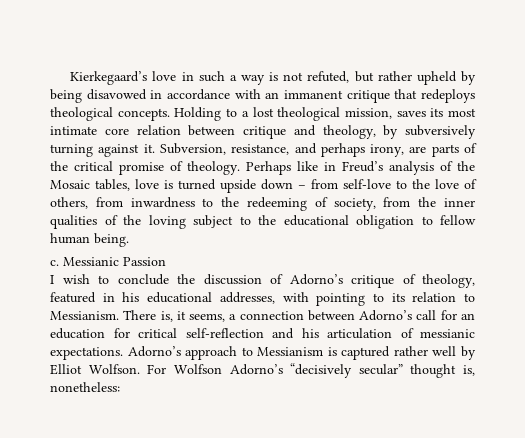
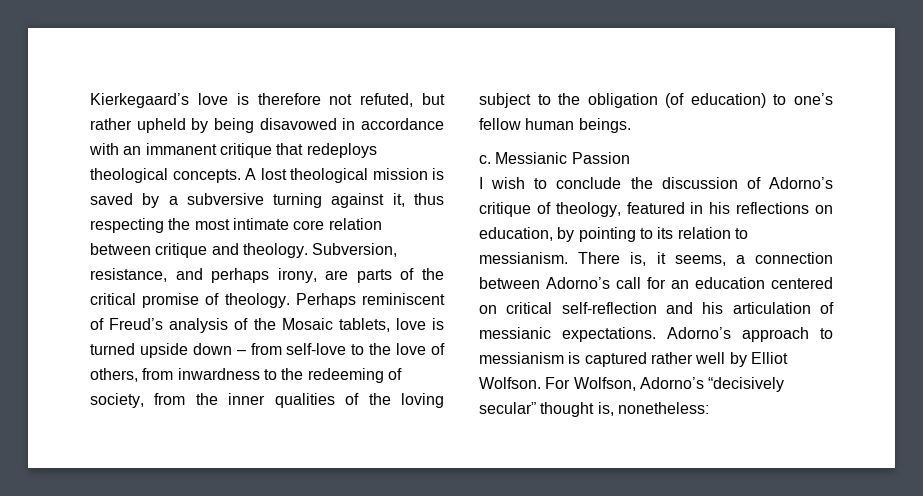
[181,71,279,85] in such a way is -> [236,93,321,105] is therefore
[174,107,444,121] Holding to a lost theological mission, saves its -> [245,168,444,183] [90,193,444,208] [90,218,191,233] A lost theological mission is saved by a subversive turning against it, thus respecting the
[322,125,476,139] [50,144,155,157] theology, by subversively turning against it. -> [242,243,308,258] theology.
[297,161,336,171] like in -> [362,293,446,305] [90,318,104,330] reminiscent of
[95,179,130,191] tables, -> [338,318,390,332] tablets,
[283,215,433,229] educational obligation to -> [587,93,833,108] obligation (of education) to one’s
[94,233,129,247] being. -> [578,118,631,133] beings.
[147,292,309,304] educational addresses, with -> [736,202,833,214] [479,227,575,242] reflections on education, by
[50,311,119,320] Messianism. -> [479,252,568,264] messianism.
[113,328,130,338] for -> [771,277,833,289] [479,305,497,314] centered on
[257,347,324,356] Messianism -> [479,352,564,364] messianism
[173,364,222,374] Wolfson -> [573,377,636,391] Wolfson,

